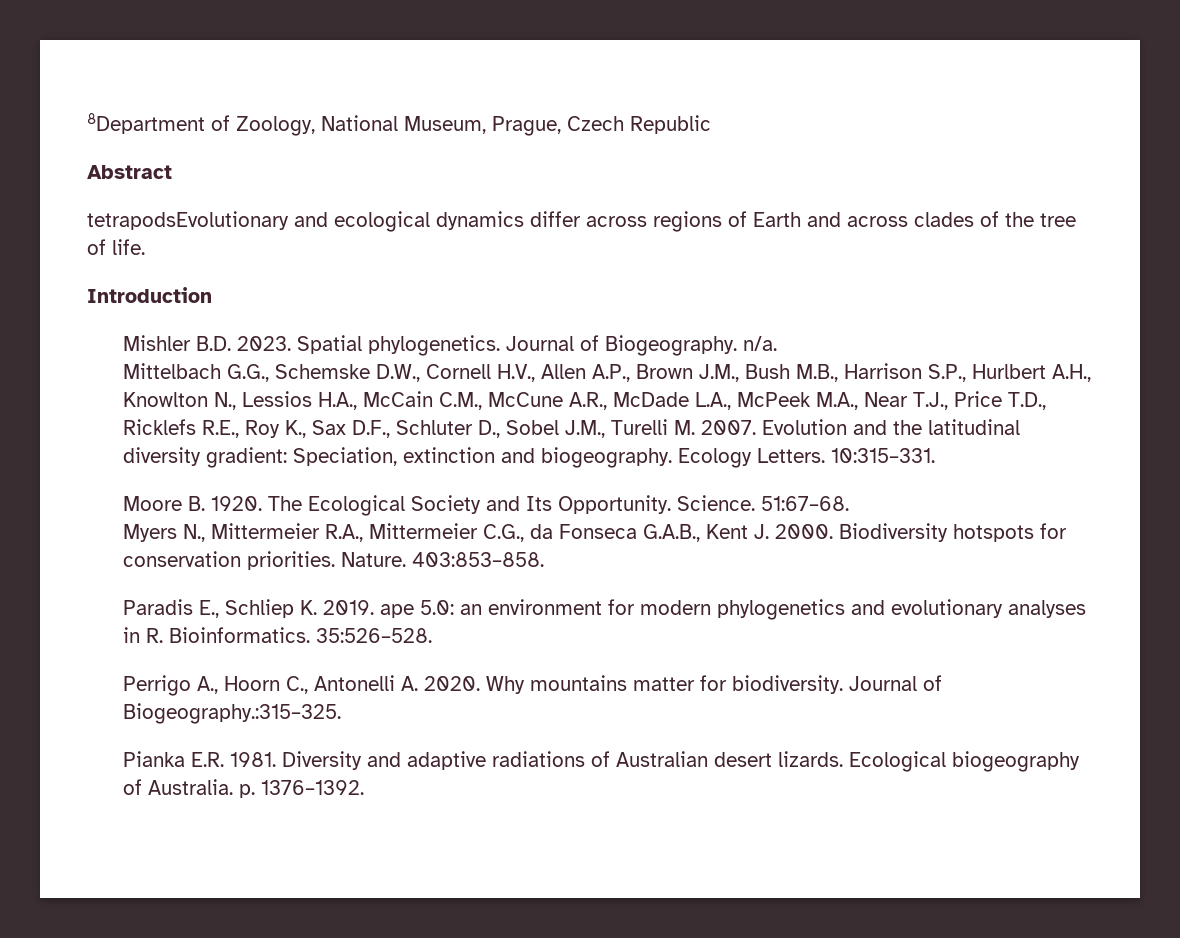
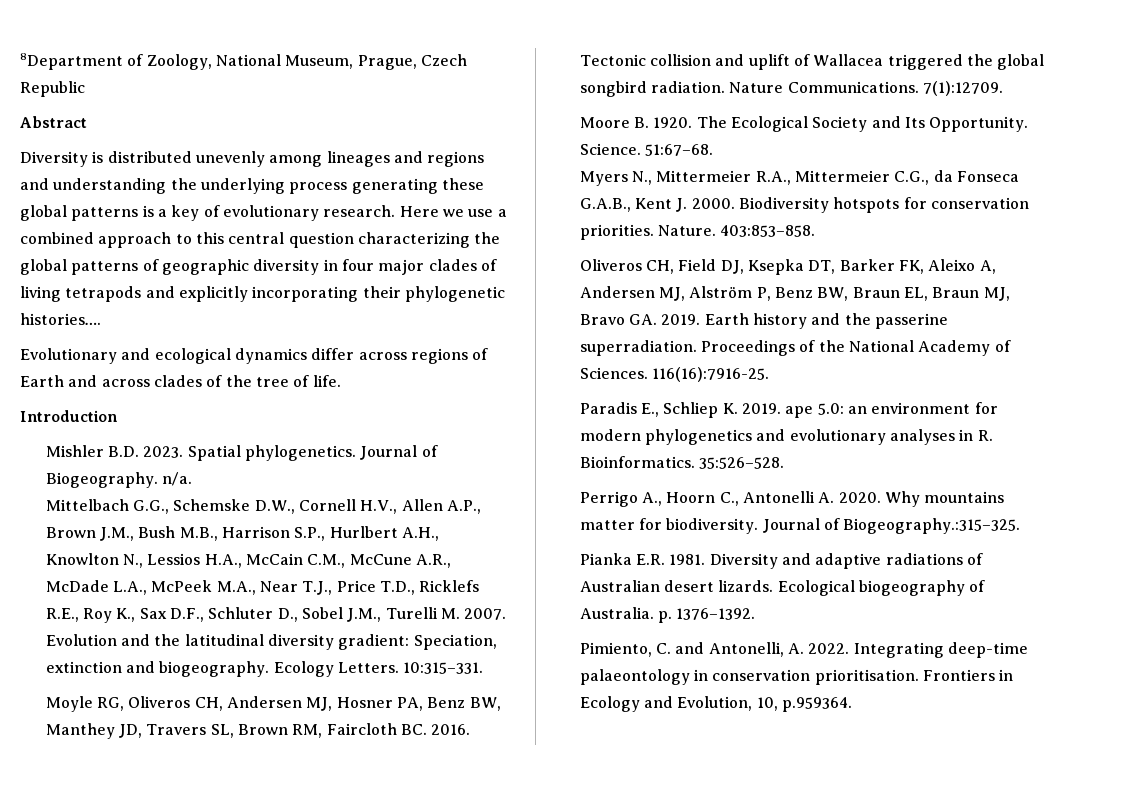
[87,211,289,230] tetrapodsEvolutionary -> [20,151,485,167] [20,178,484,194] [20,205,507,221] [20,232,501,248] [20,259,497,275] [20,286,505,302] [20,313,101,325] [20,348,117,364] Diversity is distributed unevenly among lineages and regions and understanding the underlying process generating these global patterns is a key of evolutionary research. Here we use a combined approach to this central question characterizing the global patterns of geographic diversity in four major clades of living tetrapods and explicitly incorporating their phylogenetic histories…. // Evolutionary
(936, 455) none -> [45,696,501,712] [45,723,471,739] [579,54,1045,70] [579,81,1004,97] // Moyle RG, Oliveros CH, Andersen MJ, Hosner PA, Benz BW, Manthey JD, Travers SL, Brown RM, Faircloth BC. 2016. Tectonic collision and uplift of Wallacea triggered the global songbird radiation. Nature Communications. 7(1):12709.
(545, 559) none -> [579,259,996,275] [579,286,1010,301] [579,313,949,329] [579,340,1011,356] [579,367,770,382] // Oliveros CH, Field DJ, Ksepka DT, Barker FK, Aleixo A, Andersen MJ, Alström P, Benz BW, Braun EL, Braun MJ, Bravo GA. 2019. Earth history and the passerine superradiation. Proceedings of the National Academy of Sciences. 116(16):7916-25.
(365, 787) none -> [579,642,1029,658] [579,669,1014,685] [579,696,853,712] // Pimiento, C. and Antonelli, A. 2022. Integrating deep-time palaeontology in conservation prioritisation. Frontiers in Ecology and Evolution, 10, p.959364.

